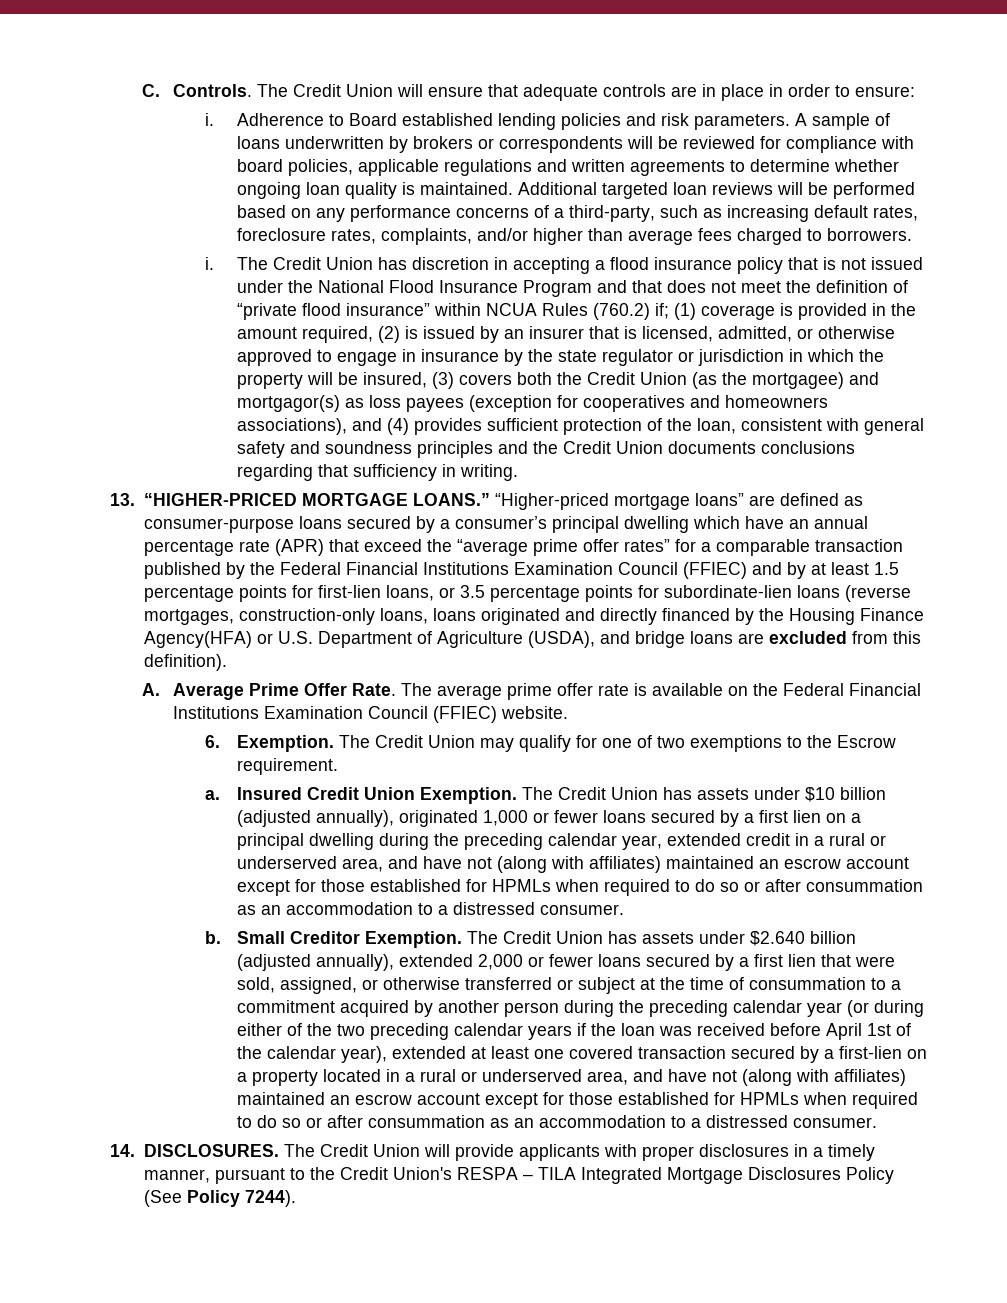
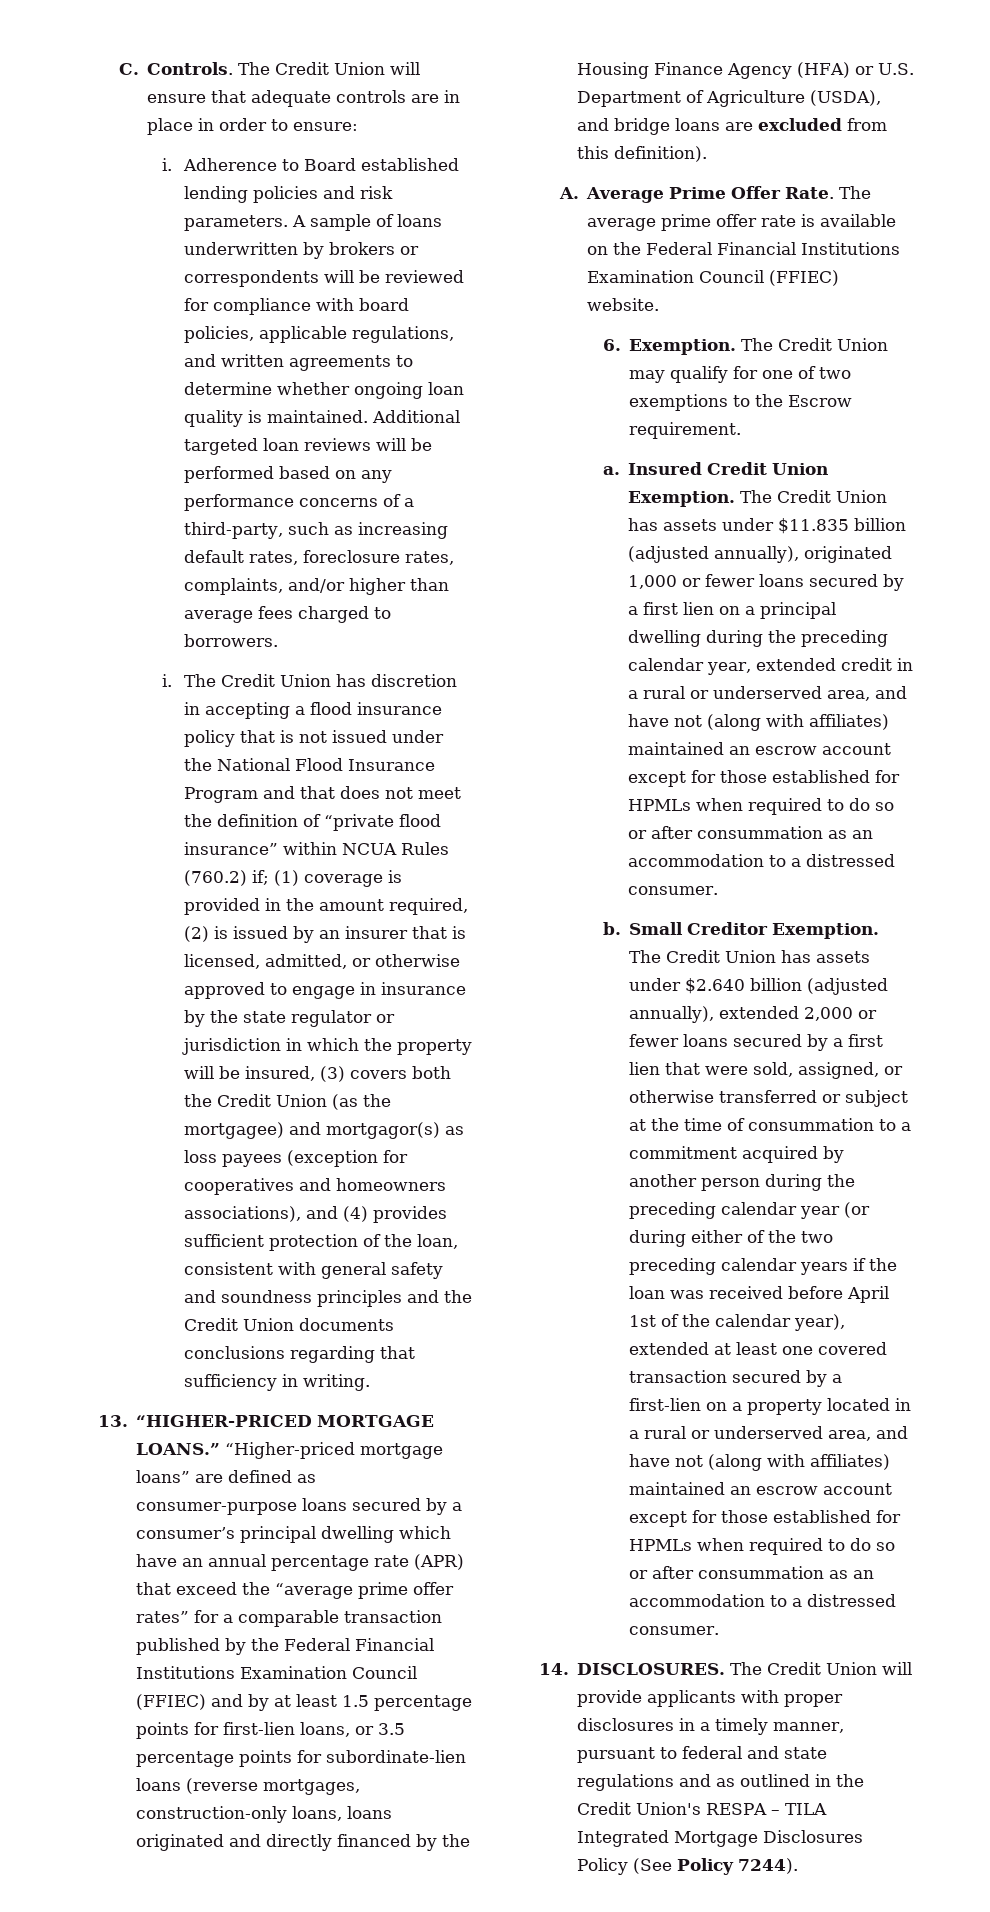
[443,159,532,176] regulations -> [351,326,454,343] regulations,
[143,631,252,648] Agency(HFA) -> [726,62,850,79] Agency (HFA)
[804,787,835,802] $10 -> [778,518,850,534] $11.835
(305, 1174) none -> [681,1746,827,1759] [576,1774,831,1791] federal and state regulations and as outlined in

